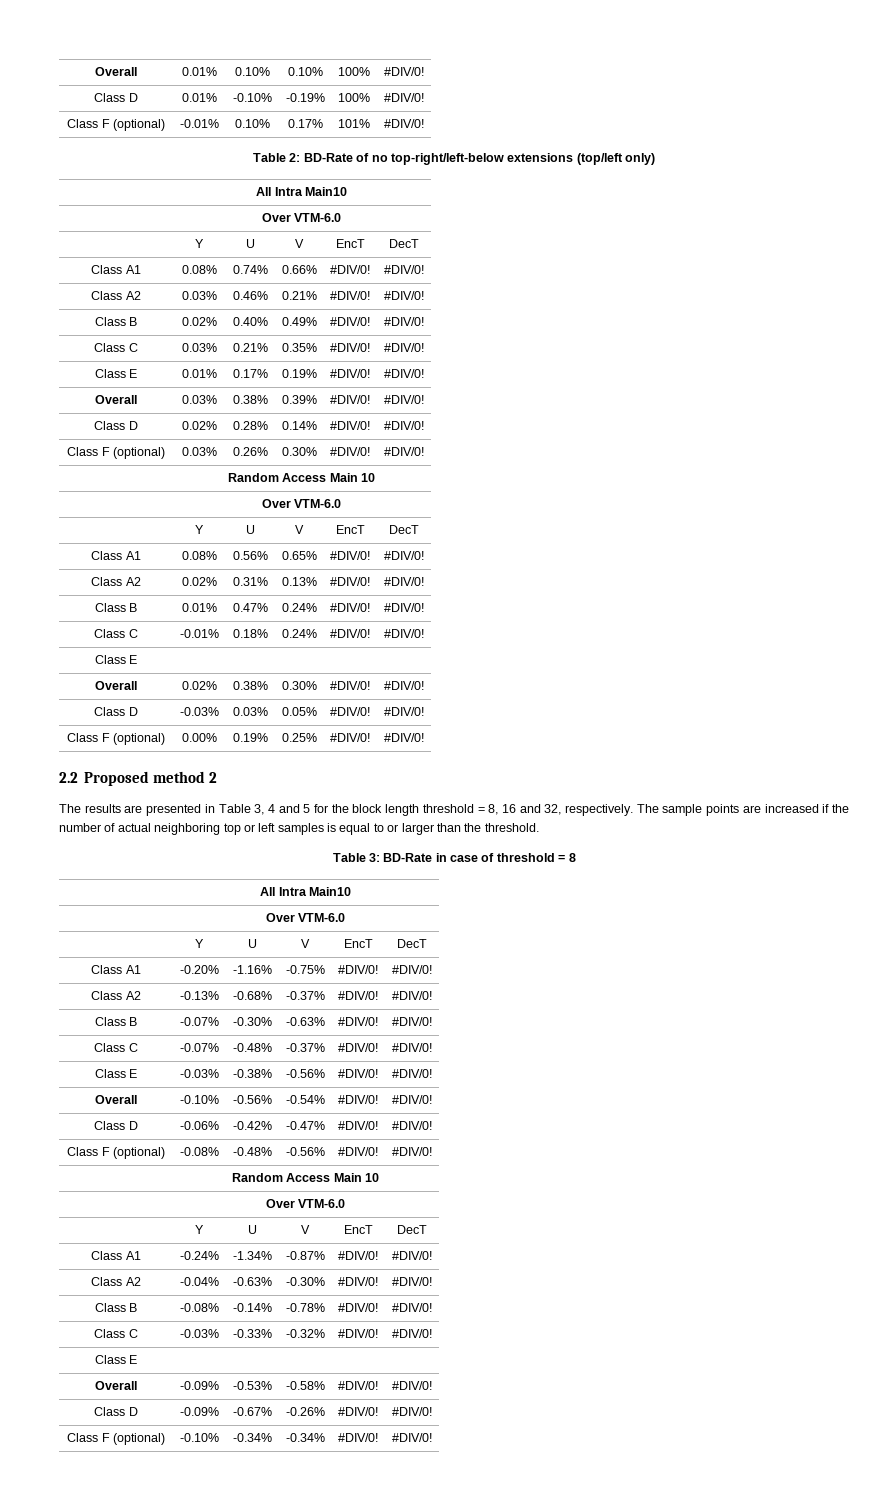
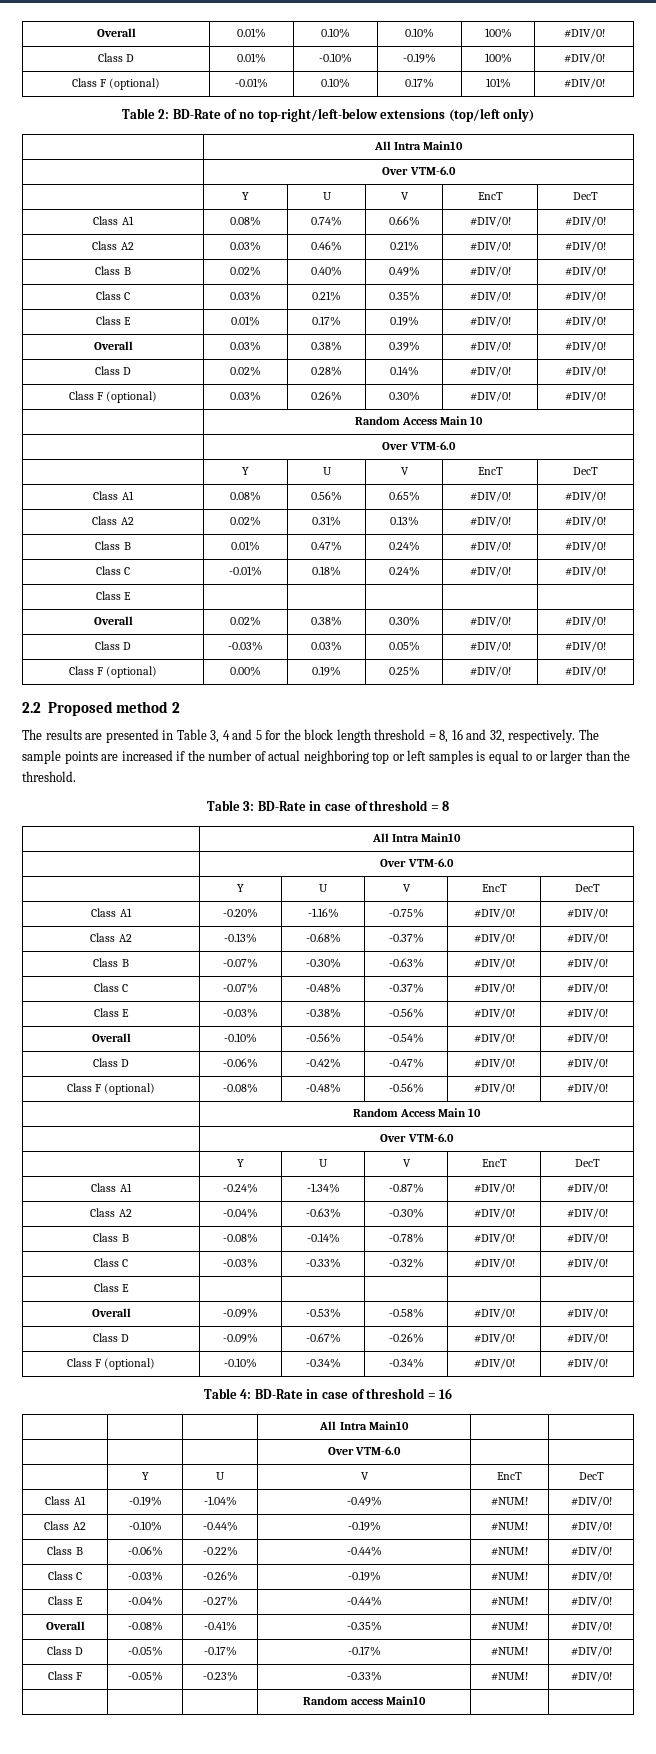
(432, 1437) none -> [203,1388,453,1399] [319,1421,409,1430] [327,1446,402,1455] [141,1472,149,1480] [216,1472,225,1480] [360,1472,369,1480] [497,1472,522,1480] [578,1472,604,1480] [45,1496,86,1505] [128,1496,162,1506] [203,1496,237,1506] [346,1496,382,1506] [491,1497,528,1506] [570,1496,612,1507] [44,1521,86,1530] [128,1521,162,1531] [202,1521,238,1531] [347,1521,381,1531] [491,1522,528,1531] [570,1521,612,1532] [47,1546,83,1555] [127,1546,163,1556] [202,1546,238,1556] [346,1546,382,1556] [491,1547,528,1556] [570,1546,612,1557] [47,1571,83,1580] [127,1571,163,1581] [202,1571,238,1581] [347,1571,381,1581] [491,1572,528,1581] [570,1571,612,1582] [47,1596,84,1605] [127,1596,163,1606] [202,1596,238,1606] [346,1596,382,1606] [491,1597,528,1606] [570,1596,612,1607] [45,1621,85,1630] [127,1621,163,1631] [203,1621,237,1631] [346,1621,382,1631] [491,1622,528,1631] [570,1621,612,1632] [46,1646,84,1655] [127,1646,163,1656] [203,1646,237,1656] [347,1646,381,1656] [491,1647,528,1656] [570,1646,612,1657] [47,1671,83,1680] [127,1671,163,1681] [202,1671,238,1681] [346,1671,382,1681] [491,1672,528,1681] [570,1671,612,1682] [302,1696,427,1705] // Table 4: BD-Rate in case of threshold = 16 // | | | All Intra Main10 | | // | | | Over VTM-6.0 | | // | Y | U | V | EncT | DecT // Class A1 | -0.19% | -1.04% | -0.49% | #NUM! | #DIV/0! // Class A2 | -0.10% | -0.44% | -0.19% | #NUM! | #DIV/0! // Class B | -0.06% | -0.22% | -0.44% | #NUM! | #DIV/0! // Class C | -0.03% | -0.26% | -0.19% | #NUM! | #DIV/0! // Class E | -0.04% | -0.27% | -0.44% | #NUM! | #DIV/0! // Overall | -0.08% | -0.41% | -0.35% | #NUM! | #DIV/0! // Class D | -0.05% | -0.17% | -0.17% | #NUM! | #DIV/0! // Class F | -0.05% | -0.23% | -0.33% | #NUM! | #DIV/0! // | | | Random access Main10 | |

